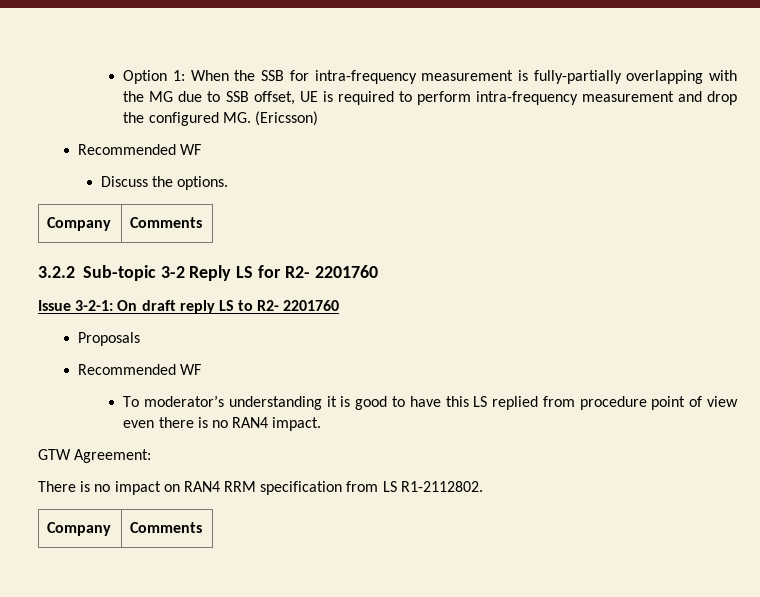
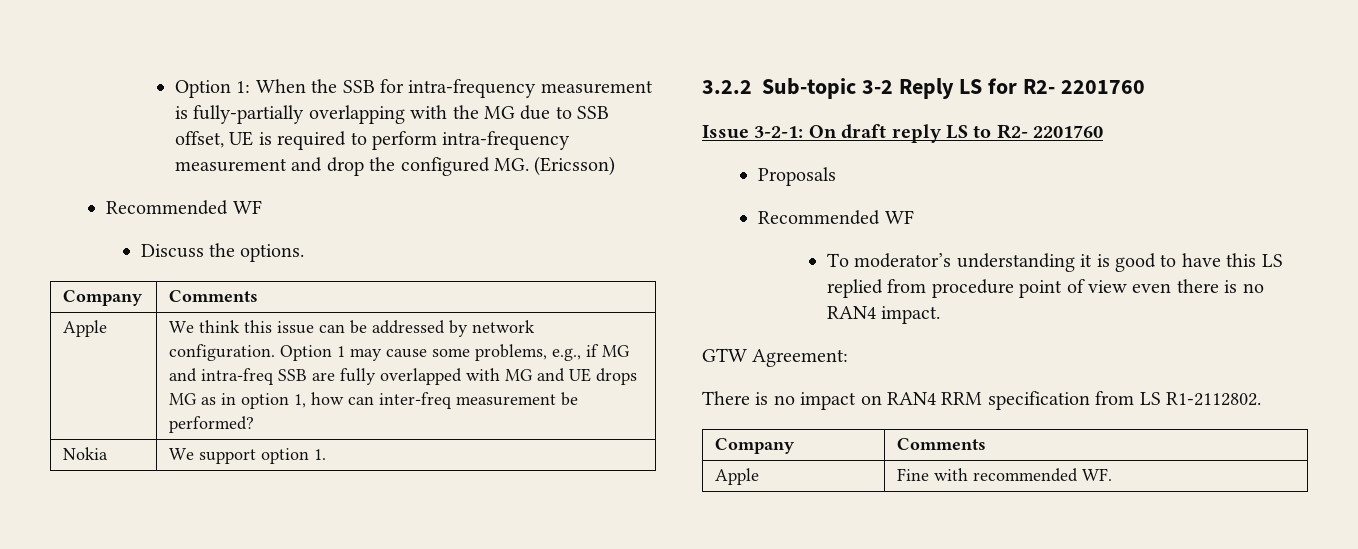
(203, 222) none -> [63,320,108,337] [169,320,536,337] [169,344,630,361] [169,368,638,385] [169,392,579,409] [169,416,255,433] [63,447,109,460] [169,448,327,464] // Apple | We think this issue can be addressed by network configuration. Option 1 may cause some problems, e.g., if MG and intra-freq SSB are fully overlapped with MG and UE drops MG as in option 1, how can inter-freq measurement be performed? // Nokia | We support option 1.
(203, 527) none -> [715,468,760,485] [897,468,1113,482] // Apple | Fine with recommended WF.

